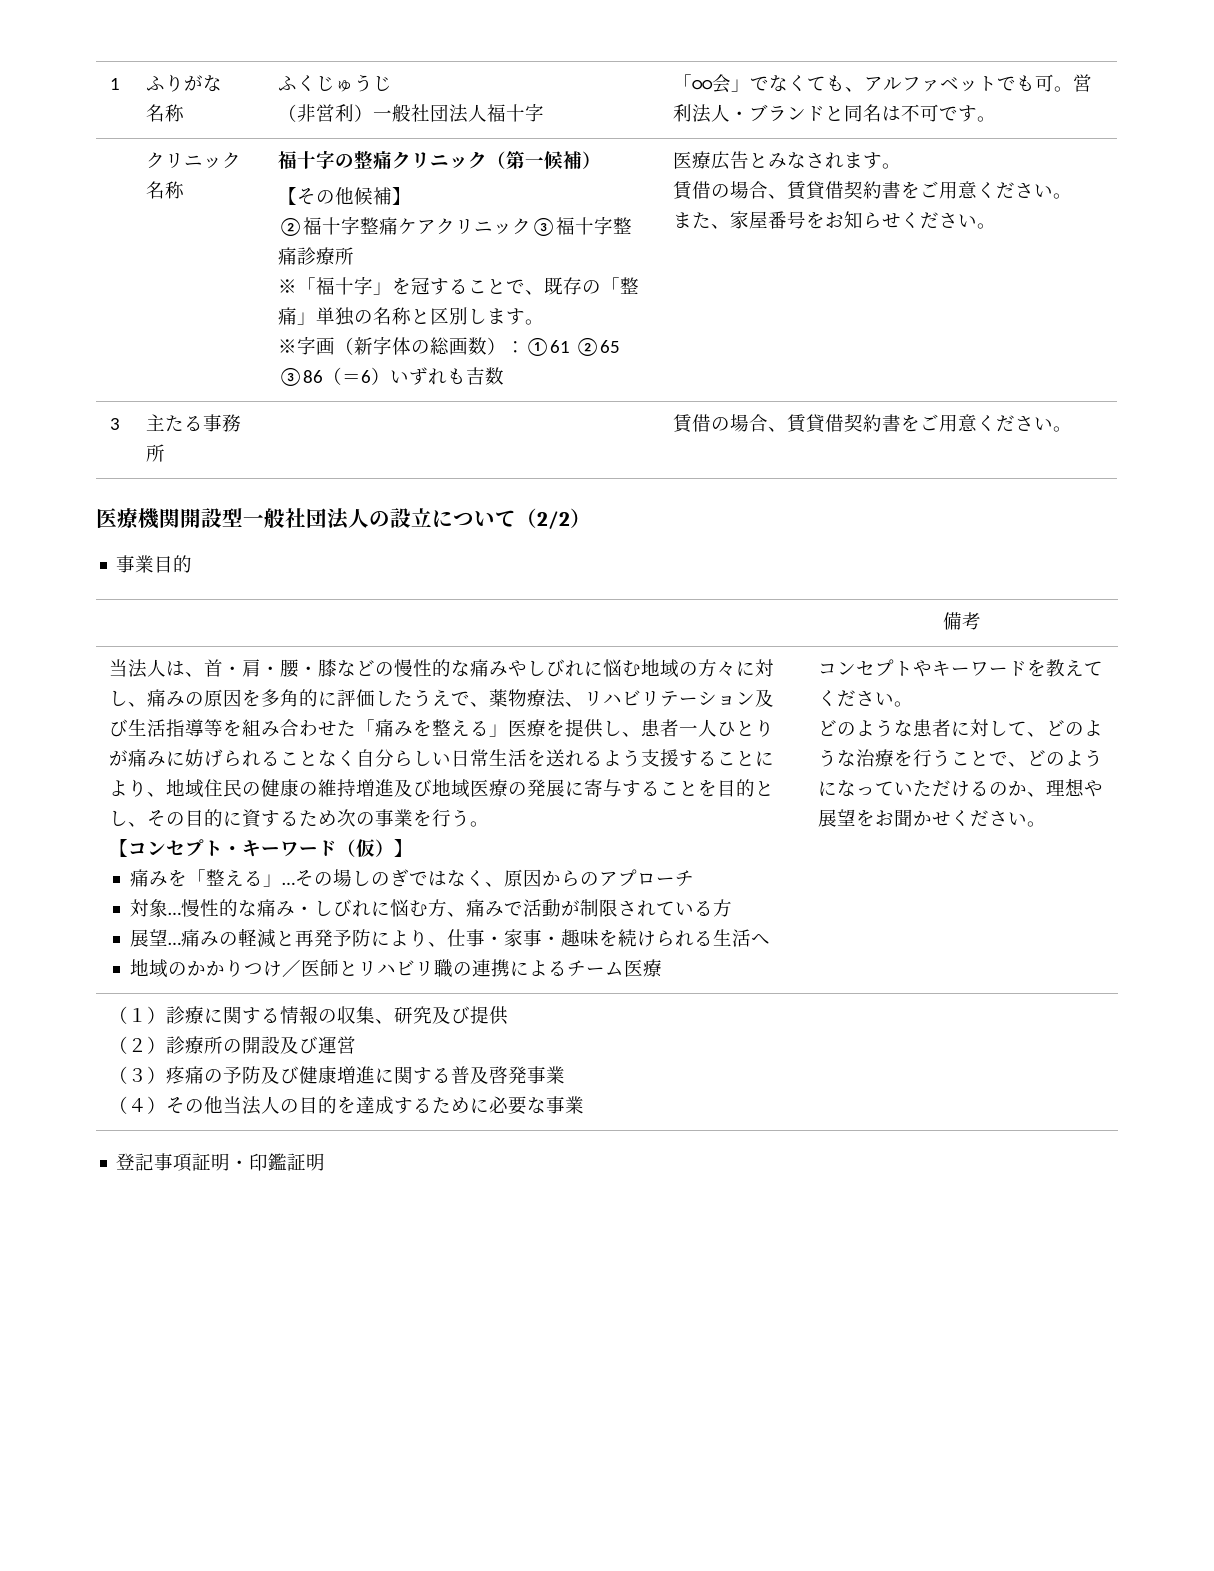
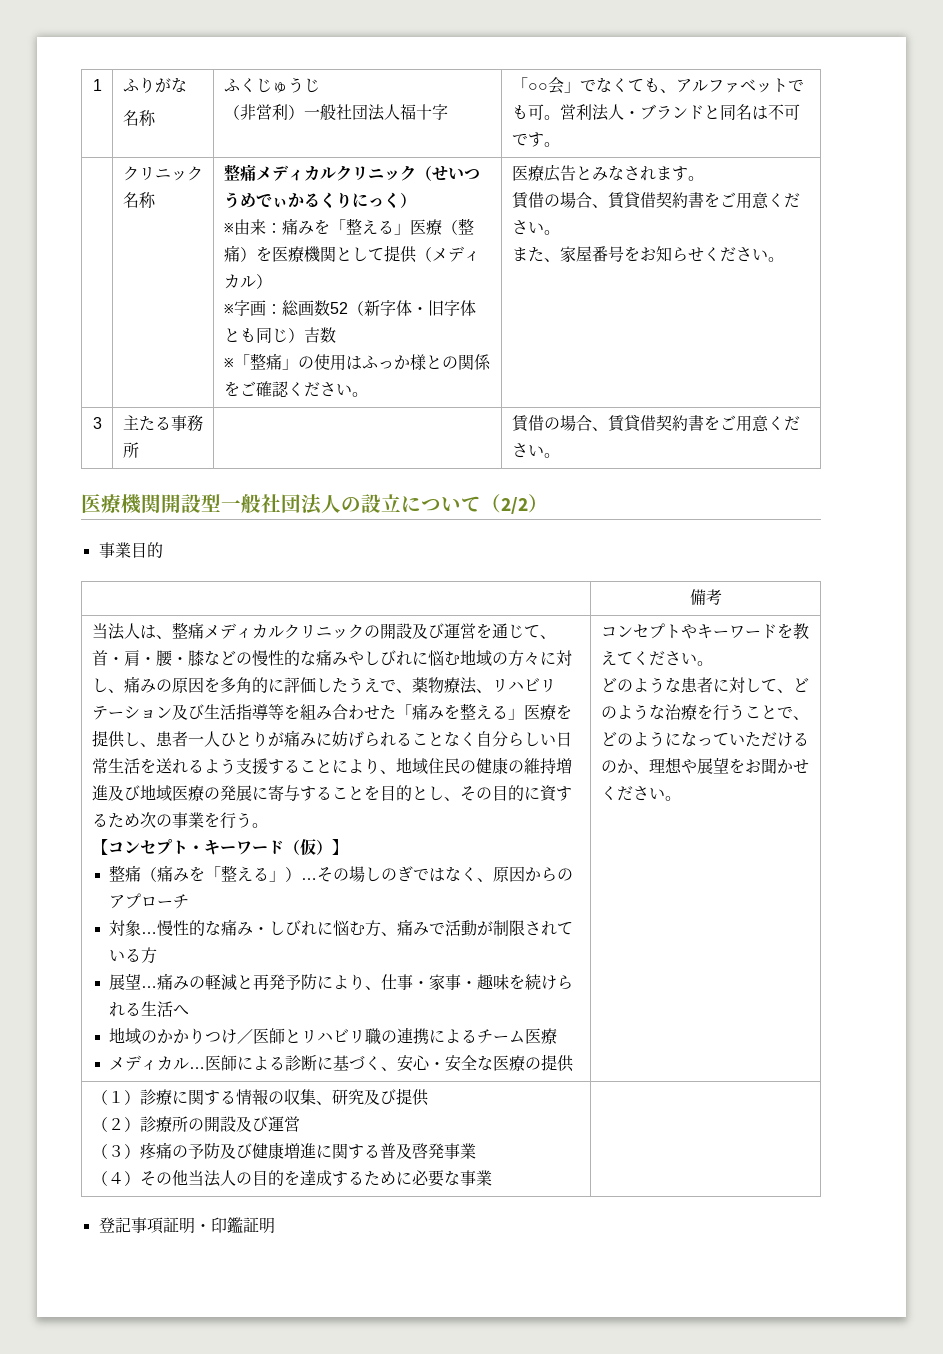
[278,150,602,169] [278,187,412,205] [278,216,633,236] [278,247,355,265] [278,276,640,295] [278,307,545,326] [278,336,621,356] [278,367,505,386] 福十字の整痛クリニック（第一候補） // 【その他候補】 // ②福十字整痛ケアクリニック③福十字整痛診療所 // ※「福十字」を冠することで、既存の「整痛」単独の名称と区別します。 // ※字画（新字体の総画数）：①61 ②65 ③86（＝6）いずれも吉数 -> [223,164,480,181] [223,192,416,208] [223,218,474,235] [223,245,480,263] [223,274,272,289] [223,300,476,316] [223,327,336,343] [223,353,491,371] [223,381,368,397] 整痛メディカルクリニック（せいつうめでぃかるくりにっく） // ※由来：痛みを「整える」医療（整痛）を医療機関として提供（メディカル） // ※字画：総画数52（新字体・旧字体とも同じ）吉数 // ※「整痛」の使用はふっか様との関係をご確認ください。
(205, 674) none -> [171,622,556,639] 整痛メディカルクリニックの開設及び運営を通じて、
[129,869,282,887] 痛みを「整える」 -> [109,865,302,882] 整痛（痛みを「整える」）
(662, 968) none -> [109,1054,575,1072] // メディカル…医師による診断に基づく、安心・安全な医療の提供

